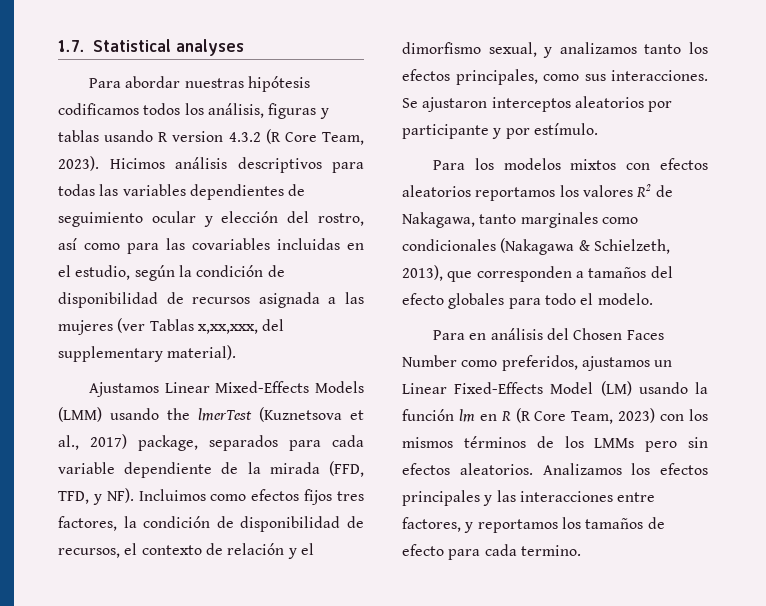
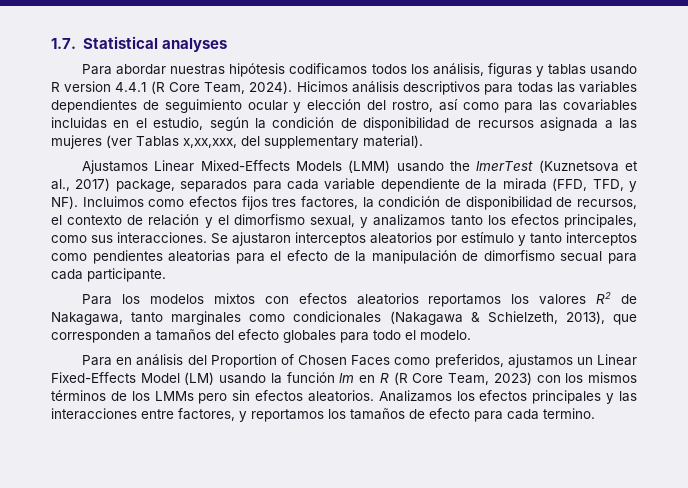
[228,129,364,145] [58,156,99,171] 4.3.2 (R Core Team, 2023). -> [115,81,293,94] 4.4.1 (R Core Team, 2024).
[402,123,598,139] participante y por estímulo. -> [461,232,637,246] [51,250,637,264] [51,268,166,282] estímulo y tanto interceptos como pendientes aleatorias para el efecto de la manipulación de dimorfismo secual para cada participante.
(570, 334) none -> [210,354,294,368] Proportion of
[402,355,457,367] Number -> (391, 360) none

